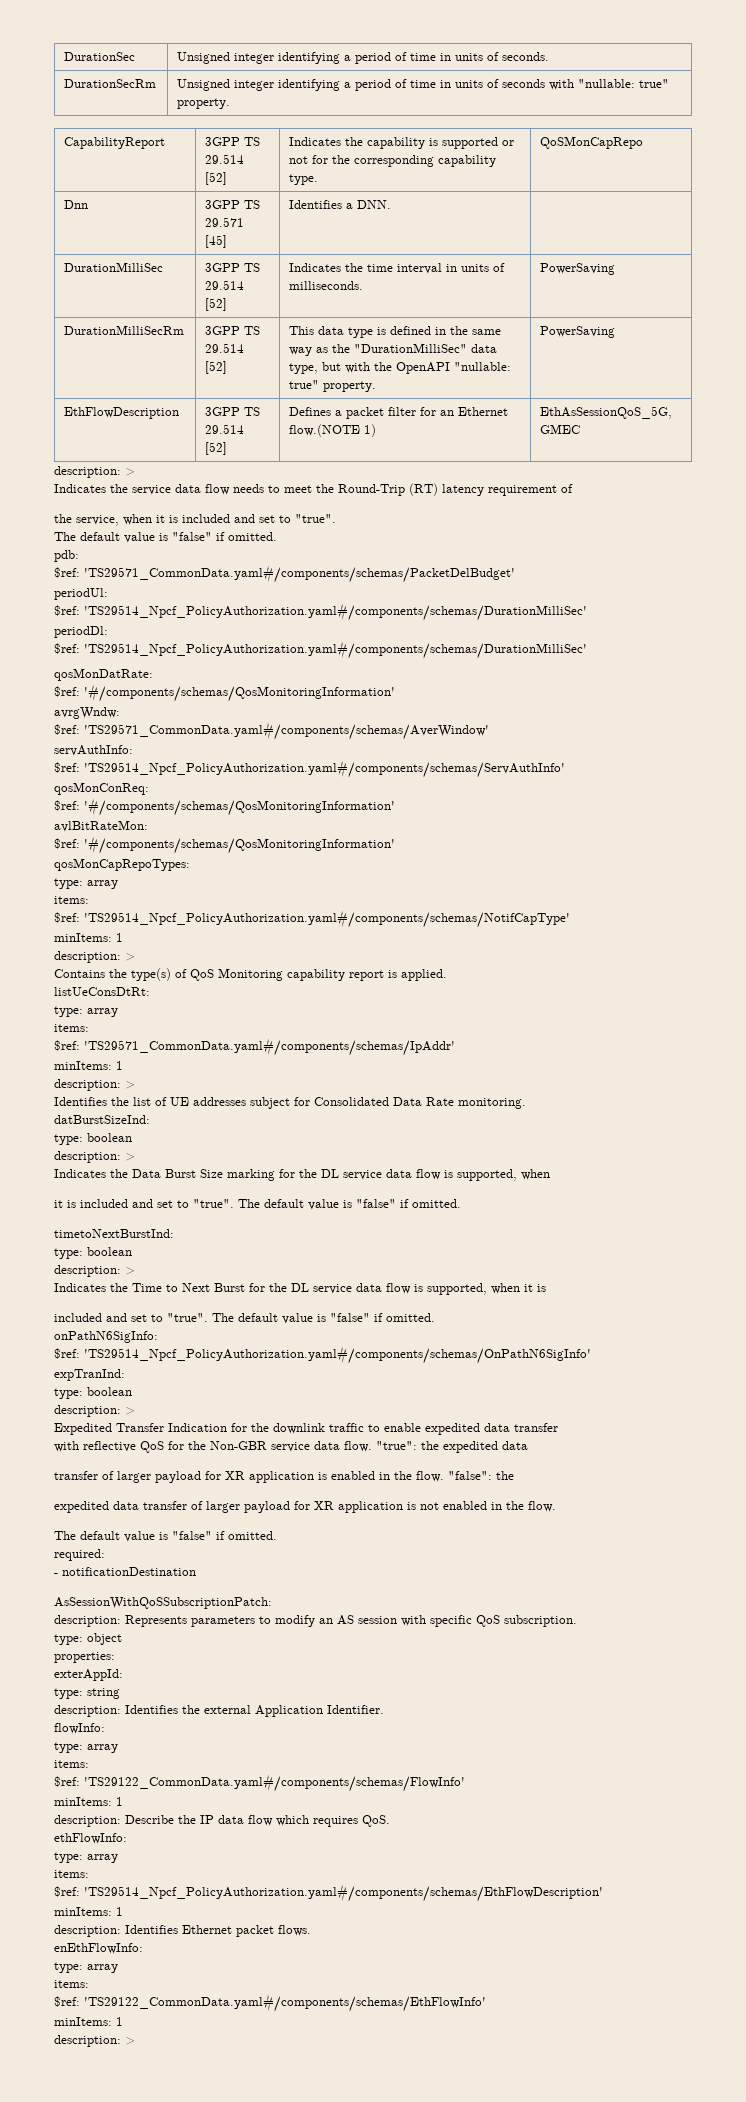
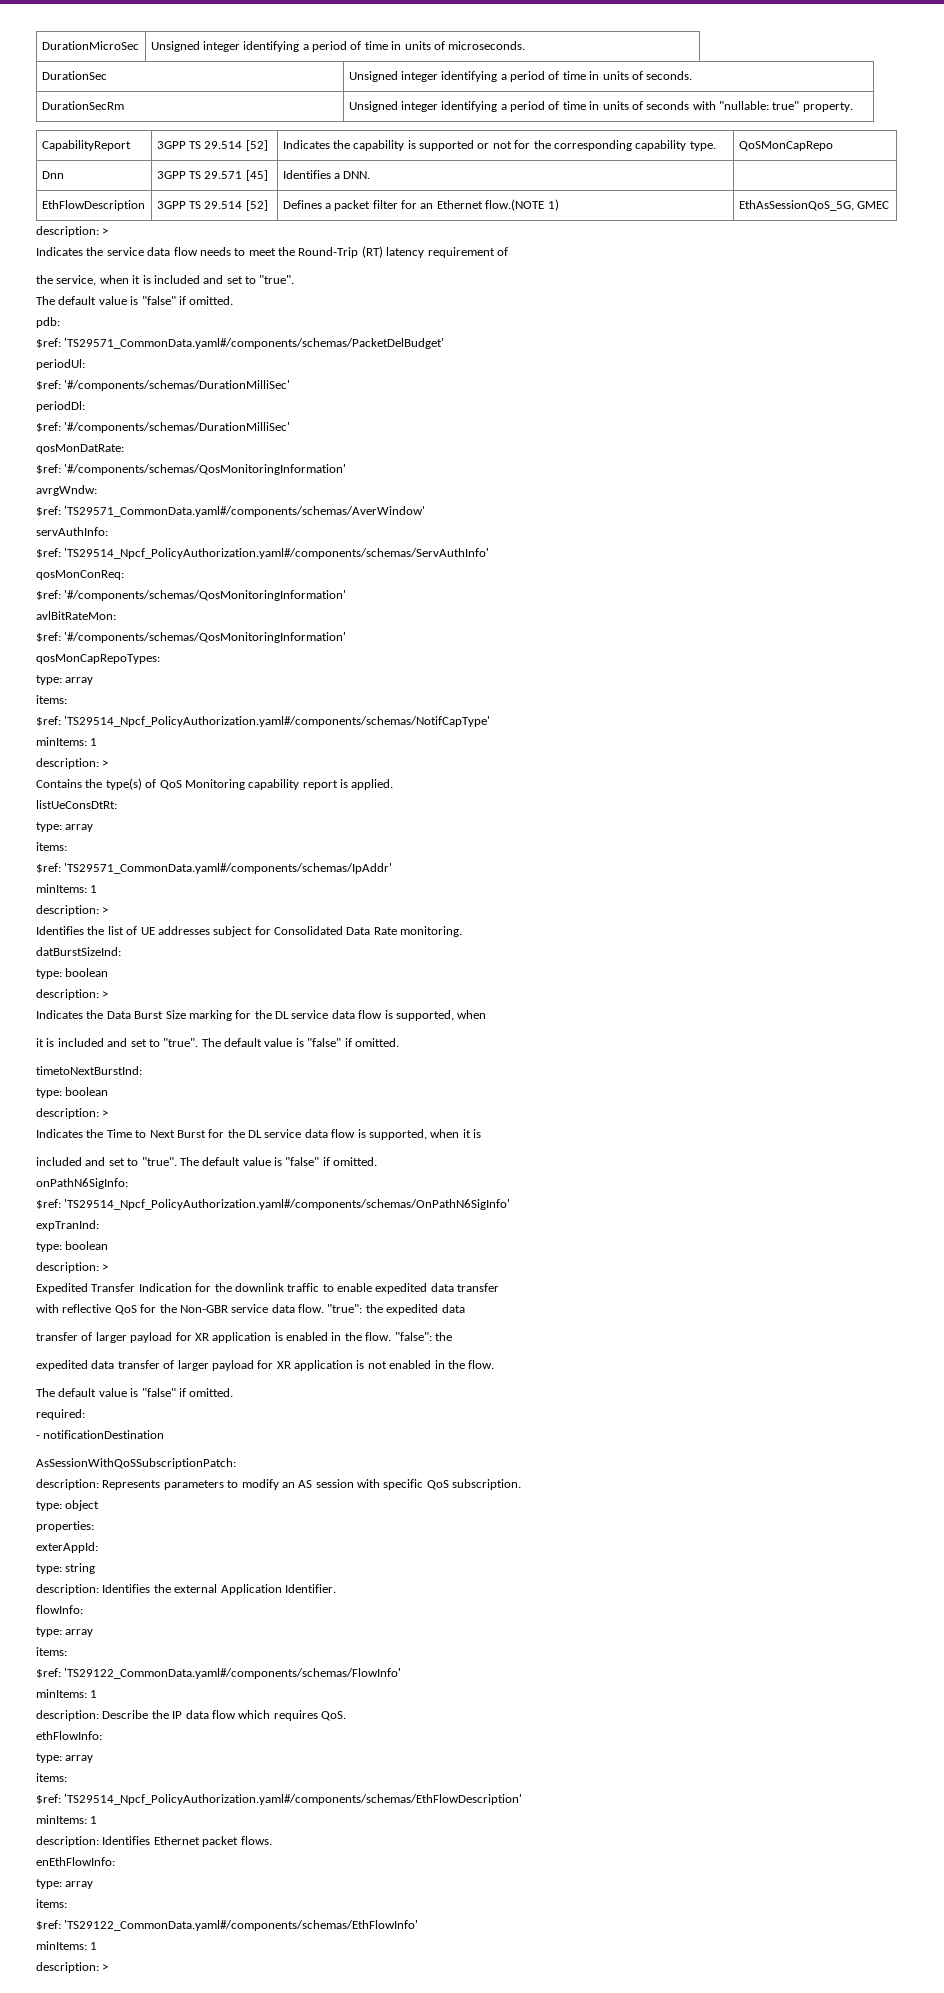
(64, 56) none -> [41,41,139,50] [150,41,526,52] DurationMicroSec | Unsigned integer identifying a period of time in units of microseconds. //
[64,262,164,272] [205,263,261,272] [205,280,245,290] [205,298,228,311] [289,263,506,274] [289,281,364,290] [540,263,616,275] [64,325,185,335] [205,326,261,335] [205,343,245,353] [205,361,228,374] [289,326,502,338] [289,343,498,356] [289,362,512,374] [289,380,377,392] [540,326,616,338] // DurationMilliSec | 3GPP TS 29.514 [52] | Indicates the time interval in units of milliseconds. | PowerSaving // DurationMilliSecRm | 3GPP TS 29.514 [52] | This data type is defined in the same way as the "DurationMilliSec" data type, but with the OpenAPI "nullable: true" property. | PowerSaving -> (371, 175) none
[84,603,587,621] 'TS29514_Npcf_PolicyAuthorization.yaml#/components/schemas/DurationMilliSec' -> [64,380,291,391] '#/components/schemas/DurationMilliSec'
[84,641,587,659] 'TS29514_Npcf_PolicyAuthorization.yaml#/components/schemas/DurationMilliSec' -> [64,422,291,433] '#/components/schemas/DurationMilliSec'

